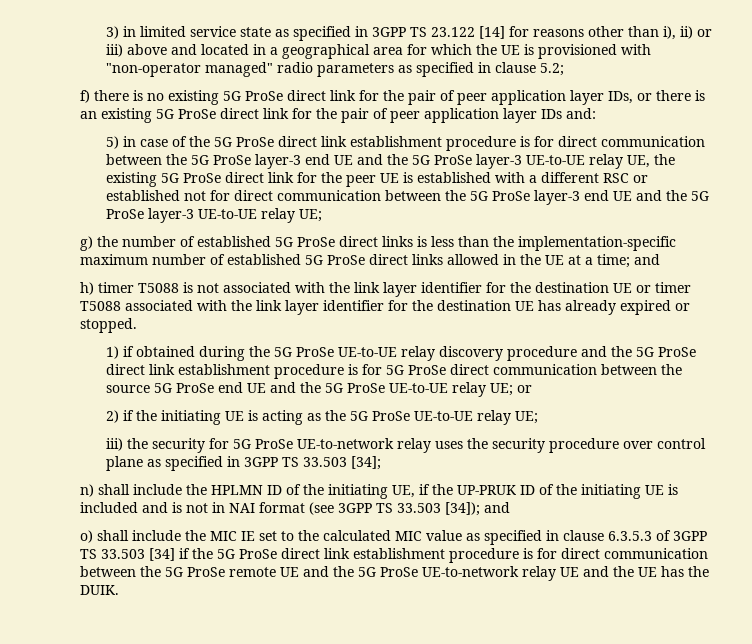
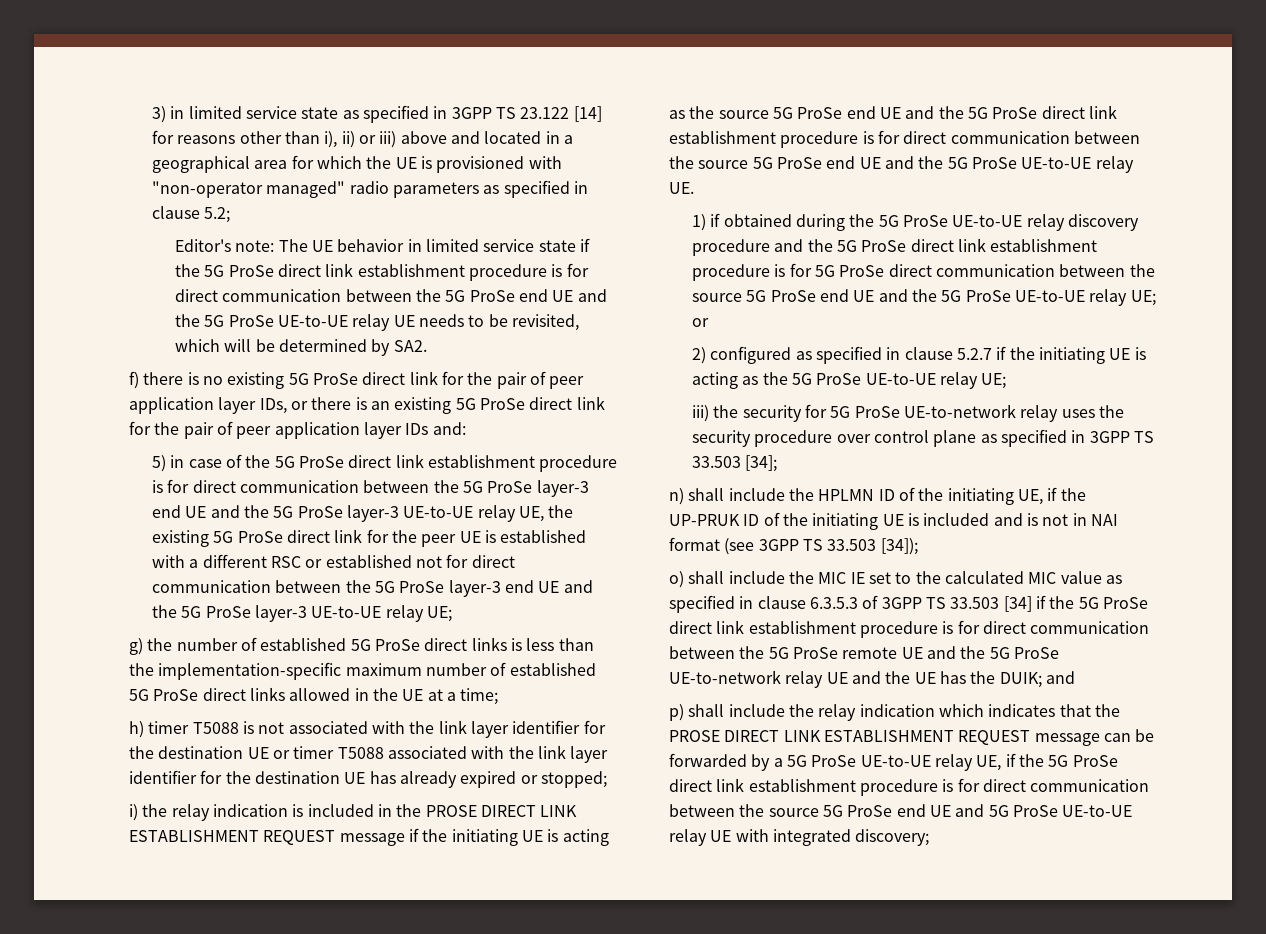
(564, 69) none -> [175,238,590,252] [175,263,589,281] [175,289,607,302] [175,314,579,331] [175,339,427,356] // Editor's note: The UE behavior in limited service state if the 5G ProSe direct link establishment procedure is for direct communication between the 5G ProSe end UE and the 5G ProSe UE-to-UE relay UE needs to be revisited, which will be determined by SA2.
[634,254,661,265] and -> (499, 696) none
[80,318,138,333] stopped. -> [540,771,607,788] [129,804,578,821] [129,828,609,846] [669,105,1117,119] [669,130,1140,148] [669,156,1134,173] [669,182,695,194] stopped; // i) the relay indication is included in the PROSE DIRECT LINK ESTABLISHMENT REQUEST message if the initiating UE is acting as the source 5G ProSe end UE and the 5G ProSe direct link establishment procedure is for direct communication between the source 5G ProSe end UE and the 5G ProSe UE-to-UE relay UE.
(119, 416) none -> [710,346,992,364] configured as specified in clause 5.2.7
[484,502,511,513] and -> (918, 546) none
[80,585,120,595] DUIK. -> [999,671,1075,688] [669,704,1120,721] [669,729,1155,746] [669,753,1118,771] [669,778,1150,796] [669,804,1133,817] [669,829,930,846] DUIK; and // p) shall include the relay indication which indicates that the PROSE DIRECT LINK ESTABLISHMENT REQUEST message can be forwarded by a 5G ProSe UE-to-UE relay UE, if the 5G ProSe direct link establishment procedure is for direct communication between the source 5G ProSe end UE and 5G ProSe UE-to-UE relay UE with integrated discovery;

